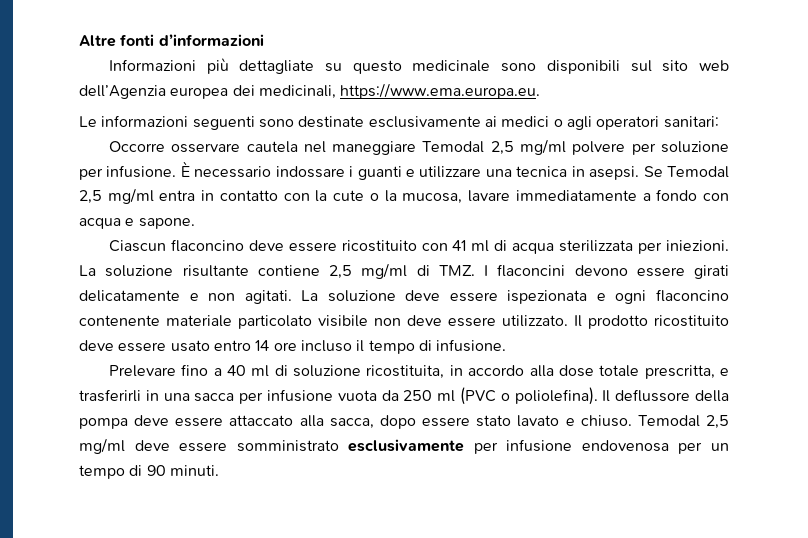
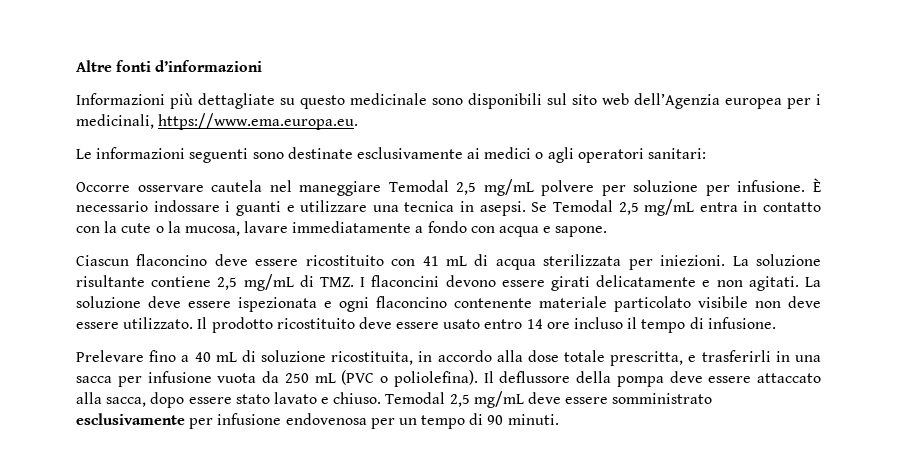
[232,85,255,96] dei -> [787,94,821,109] per i
[520,139,567,155] mg/ml -> [483,179,534,196] mg/mL
[107,188,154,204] mg/ml -> [644,199,695,216] mg/mL
[471,240,490,252] ml -> [446,256,467,266] mL
[361,263,408,279] mg/ml -> [243,274,294,291] mg/mL
[251,365,270,377] ml -> [215,352,237,362] mL
[437,390,456,402] ml -> [314,373,336,383] mL
[79,438,125,454] mg/ml -> [473,391,524,408] mg/mL

